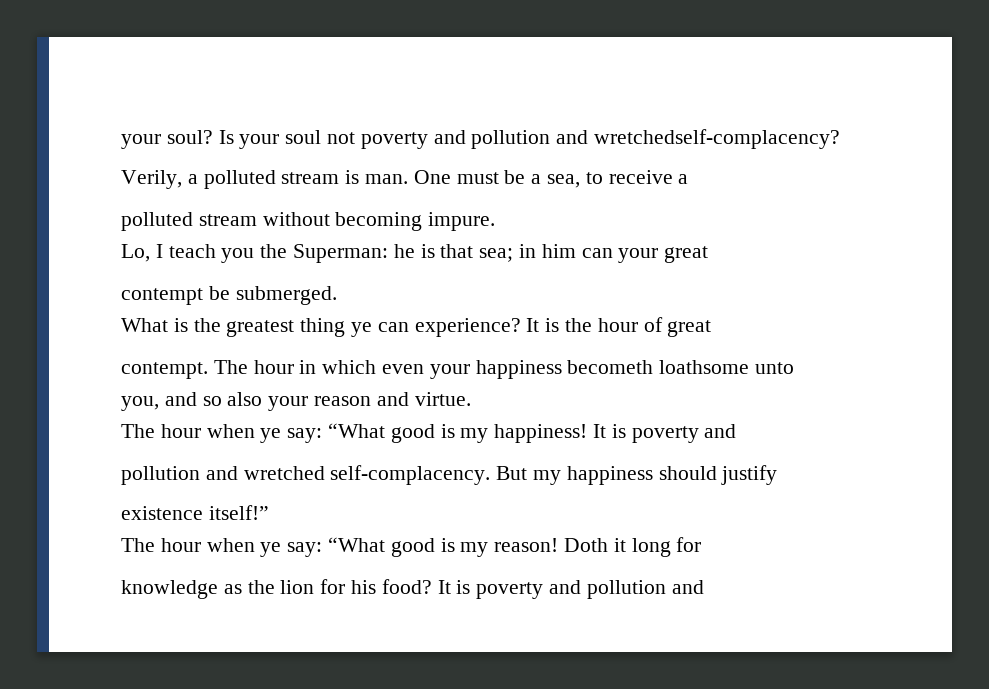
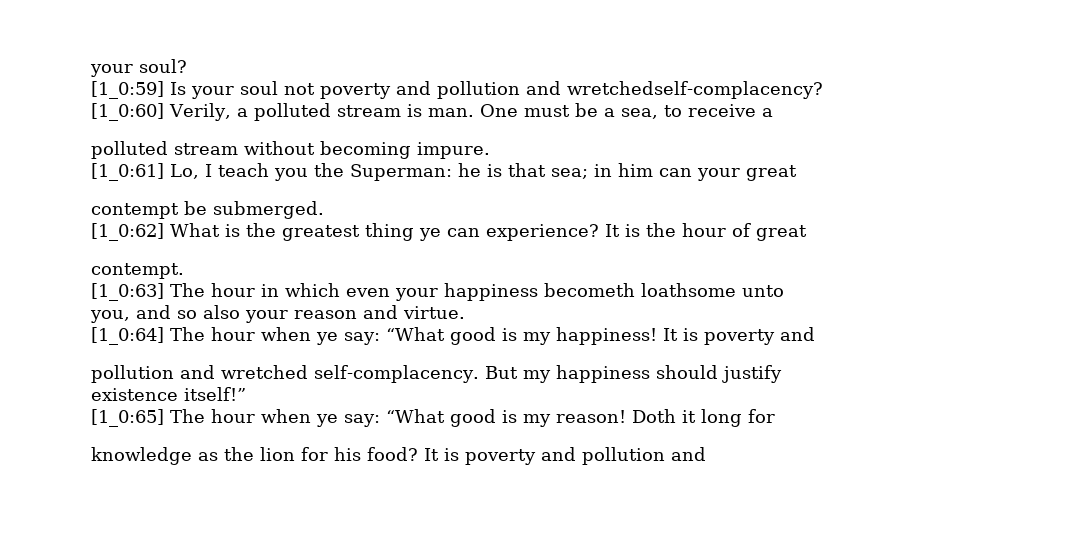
(213, 137) none -> [91,81,164,99] // [1_0:59]
(841, 139) none -> [91,103,164,121] [1_0:60]
(496, 221) none -> [91,163,164,181] [1_0:61]
(337, 295) none -> [91,223,164,241] [1_0:62]
(208, 370) none -> [91,283,164,301] // [1_0:63]
(471, 399) none -> [91,327,164,345] [1_0:64]
(269, 512) none -> [91,409,164,427] [1_0:65]

